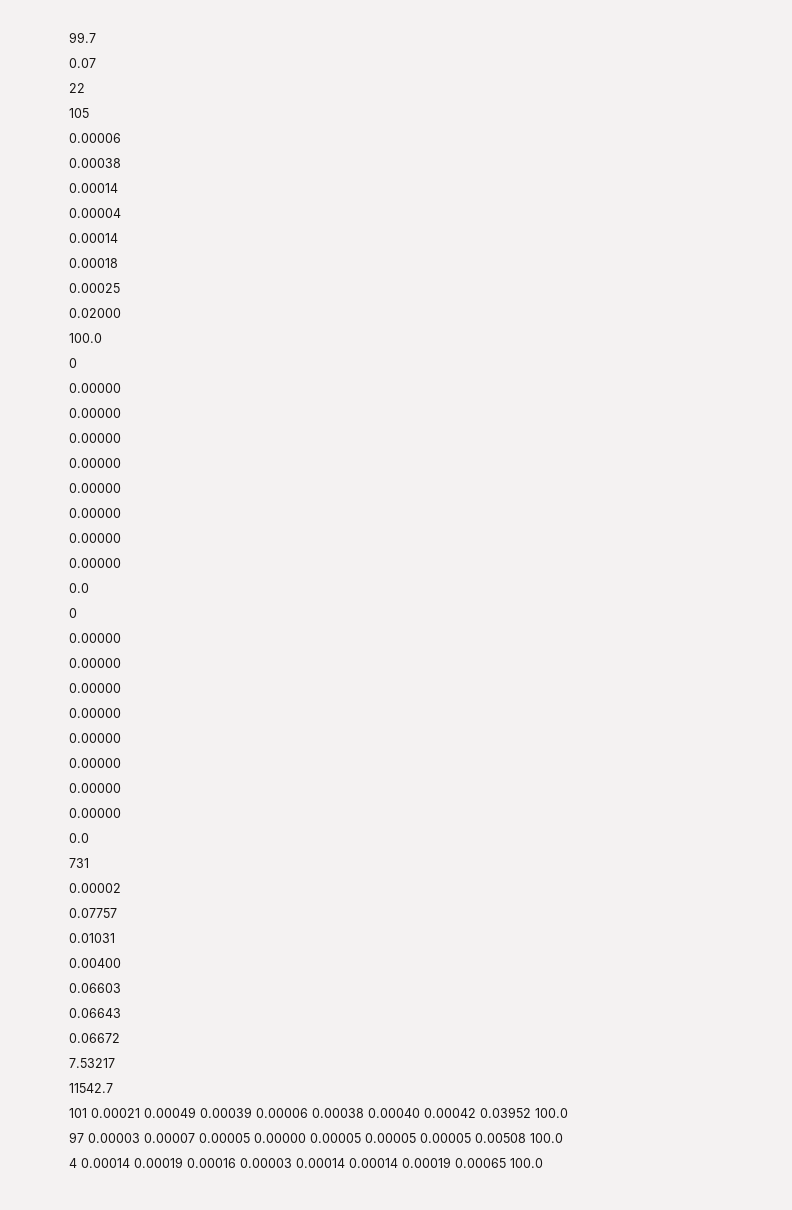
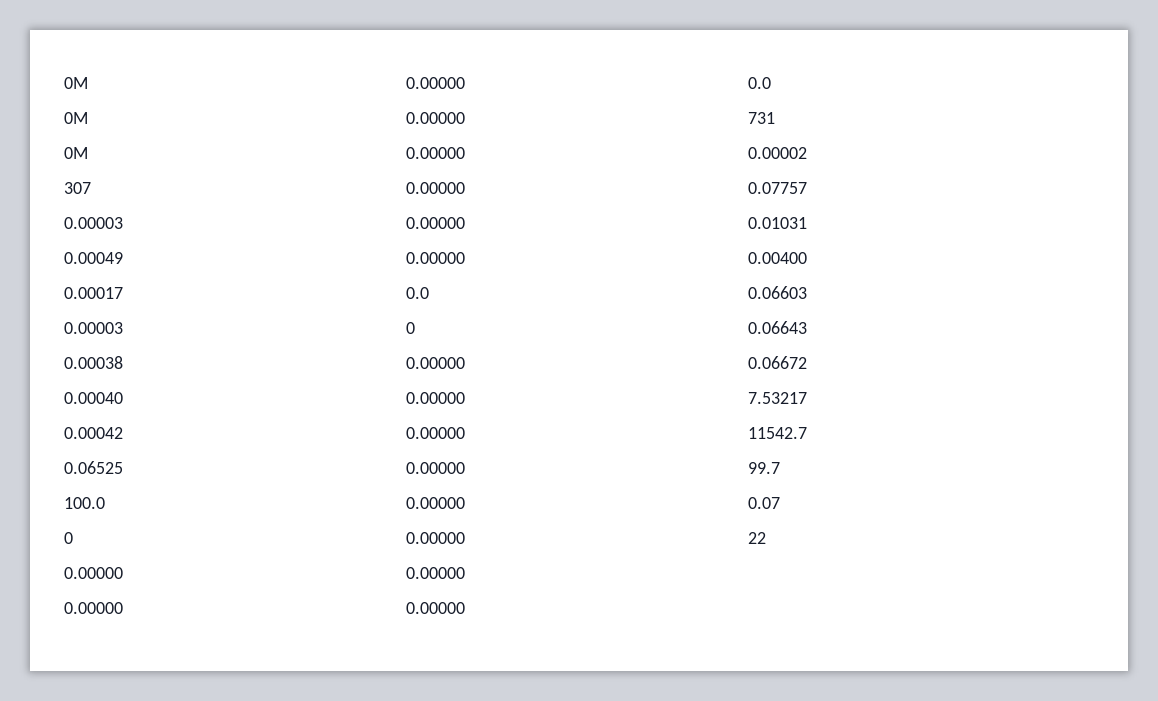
[69,32,96,43] [69,58,96,68] [69,83,85,93] [69,108,89,118] [69,133,121,143] [69,158,121,168] [69,183,118,193] [69,208,121,218] [69,233,118,243] [69,258,118,268] [69,283,120,293] [69,308,121,318] 99.7 // 0.07 // 22 // 105 // 0.00006 // 0.00038 // 0.00014 // 0.00004 // 0.00014 // 0.00018 // 0.00025 // 0.02000 -> [64,77,88,89] [64,112,88,124] [64,147,88,159] [64,182,91,194] [64,217,123,229] [64,252,123,264] [64,287,123,299] [64,322,123,334] [64,356,123,369] [64,392,123,404] [64,427,123,439] [64,461,123,474] 0M // 0M // 0M // 307 // 0.00003 // 0.00049 // 0.00017 // 0.00003 // 0.00038 // 0.00040 // 0.00042 // 0.06525
[69,1107,568,1118] [69,1132,563,1143] [69,1157,543,1168] 101 0.00021 0.00049 0.00039 0.00006 0.00038 0.00040 0.00042 0.03952 100.0 // 97 0.00003 0.00007 0.00005 0.00000 0.00005 0.00005 0.00005 0.00508 100.0 // 4 0.00014 0.00019 0.00016 0.00003 0.00014 0.00014 0.00019 0.00065 100.0 -> [748,462,780,474] [748,497,780,509] [748,532,766,544] 99.7 // 0.07 // 22

